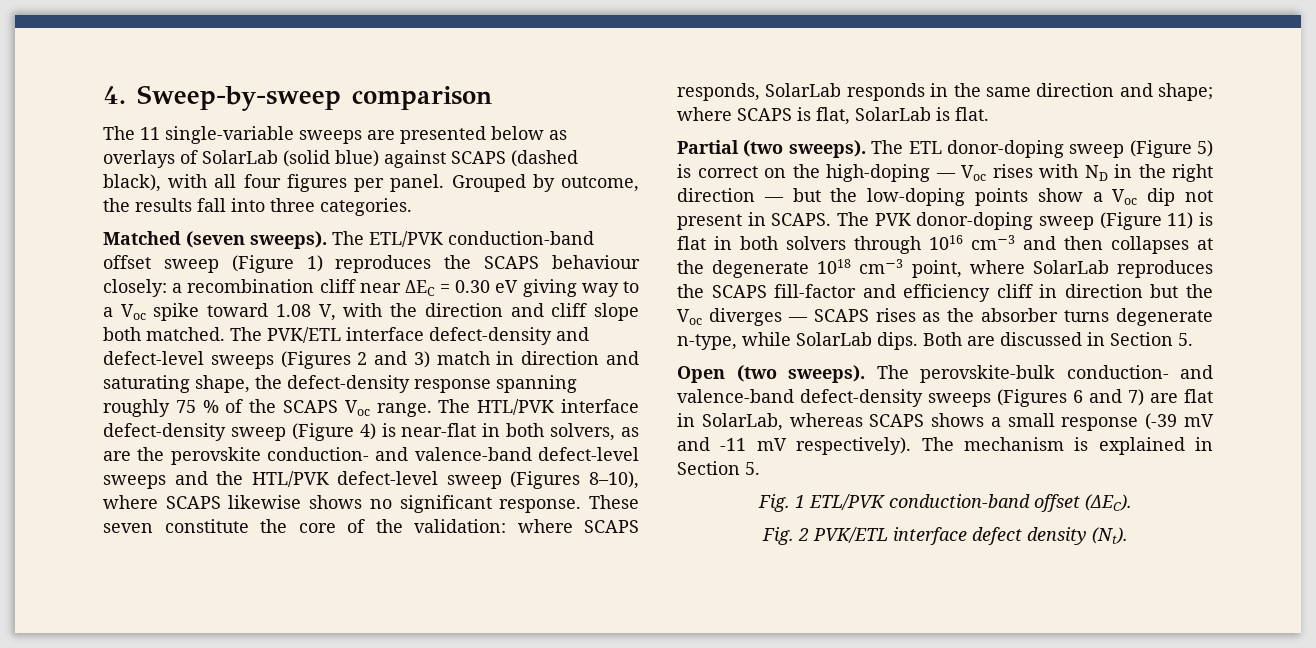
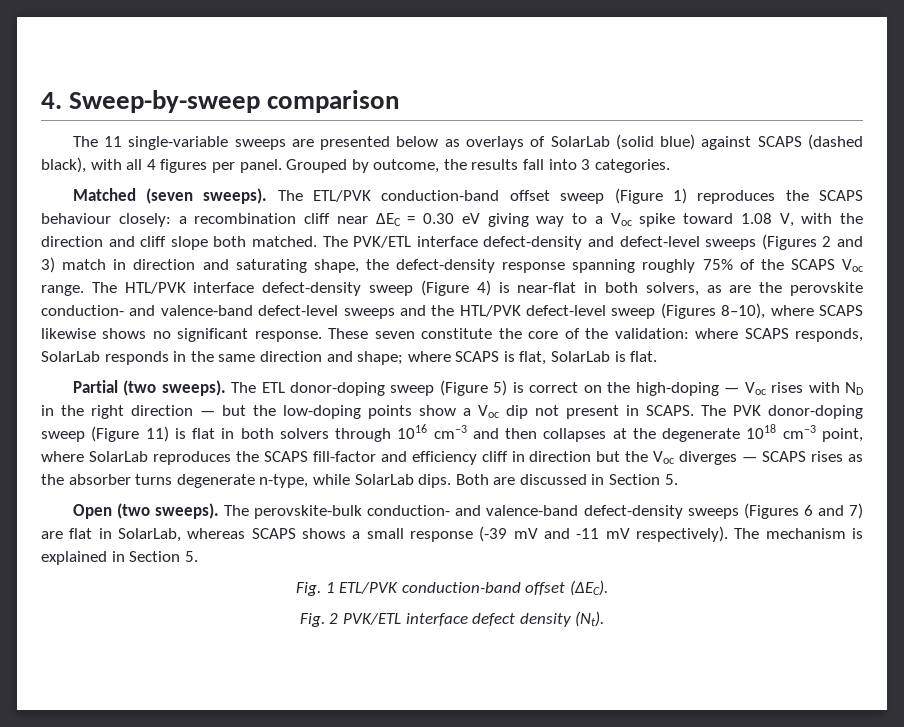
[243,174,281,188] four -> [146,159,156,170] 4
[270,198,315,212] three -> [581,159,591,170] 3
[175,400,219,413] 75 % -> [702,259,733,270] 75%

